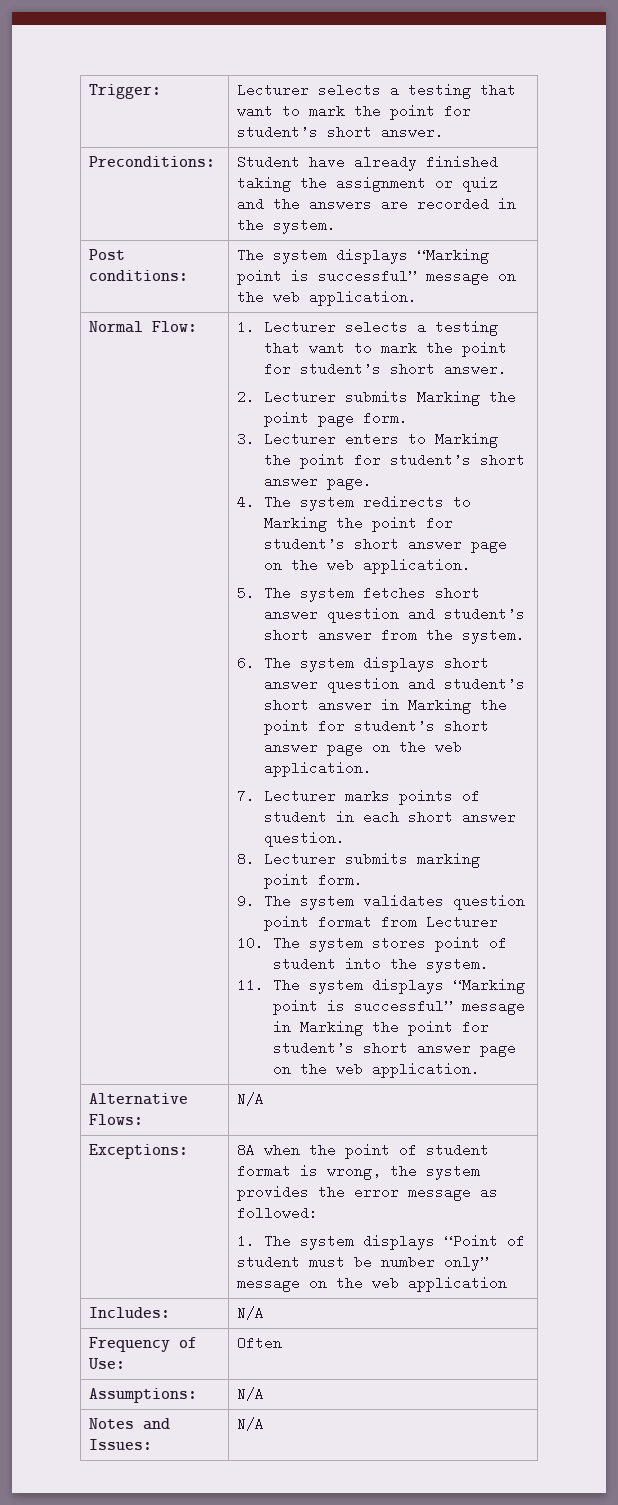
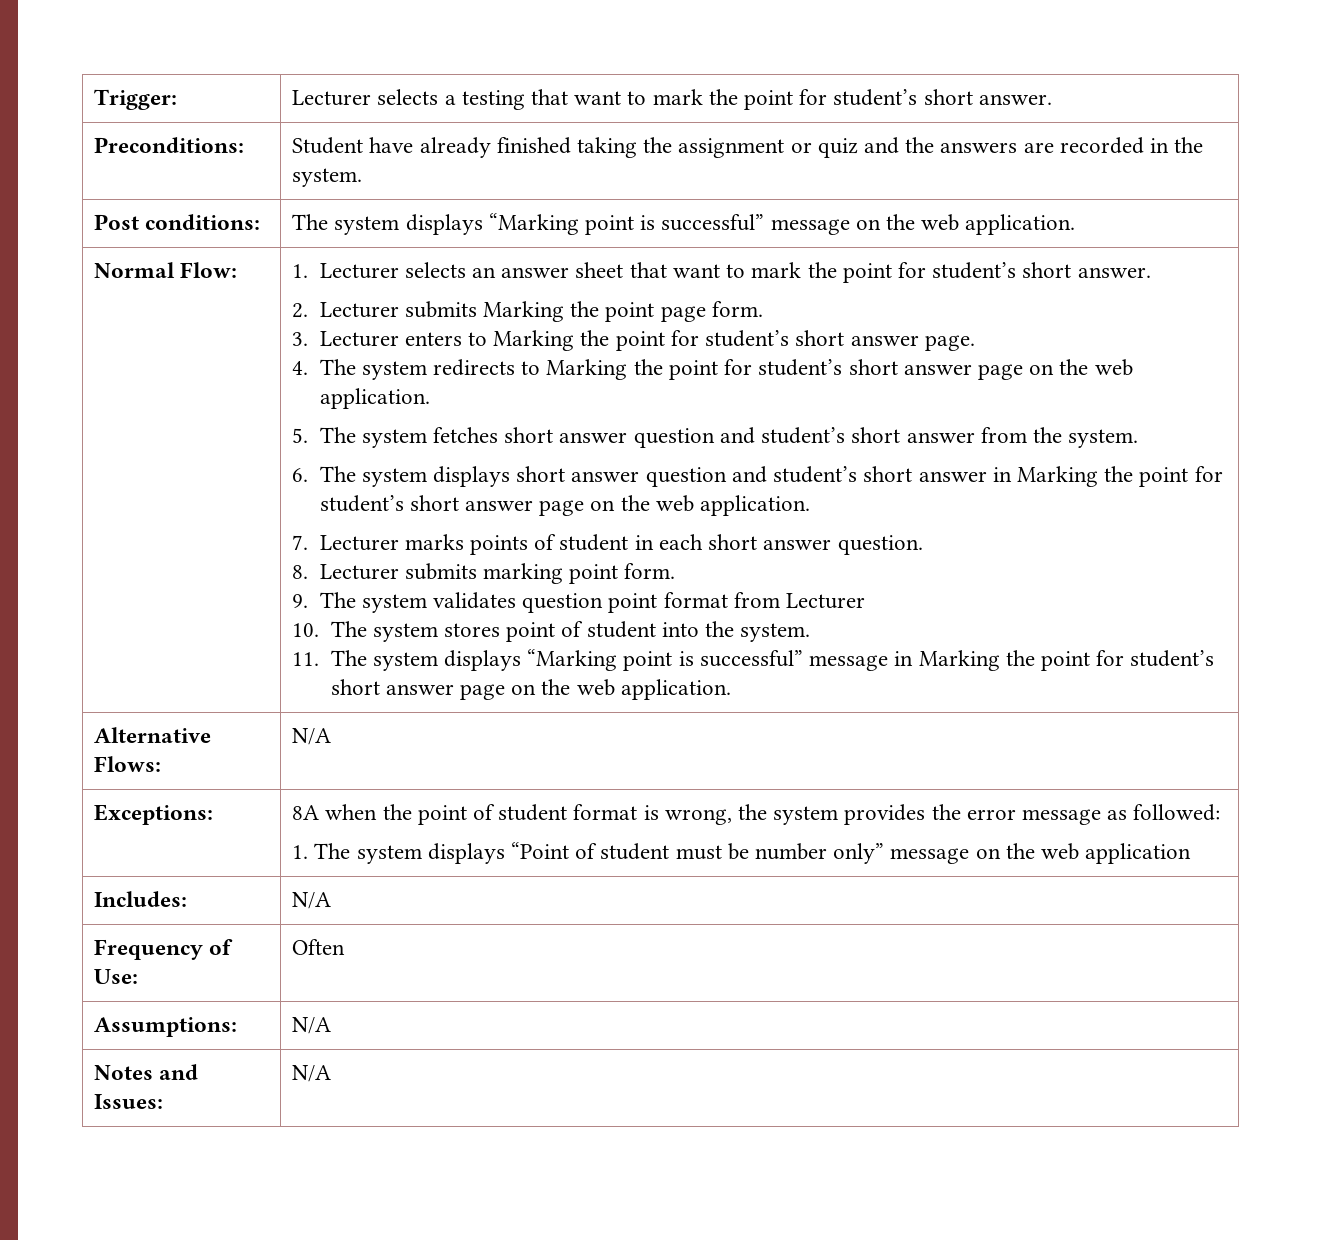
[416,320,498,336] a testing -> [472,262,624,278] an answer sheet

